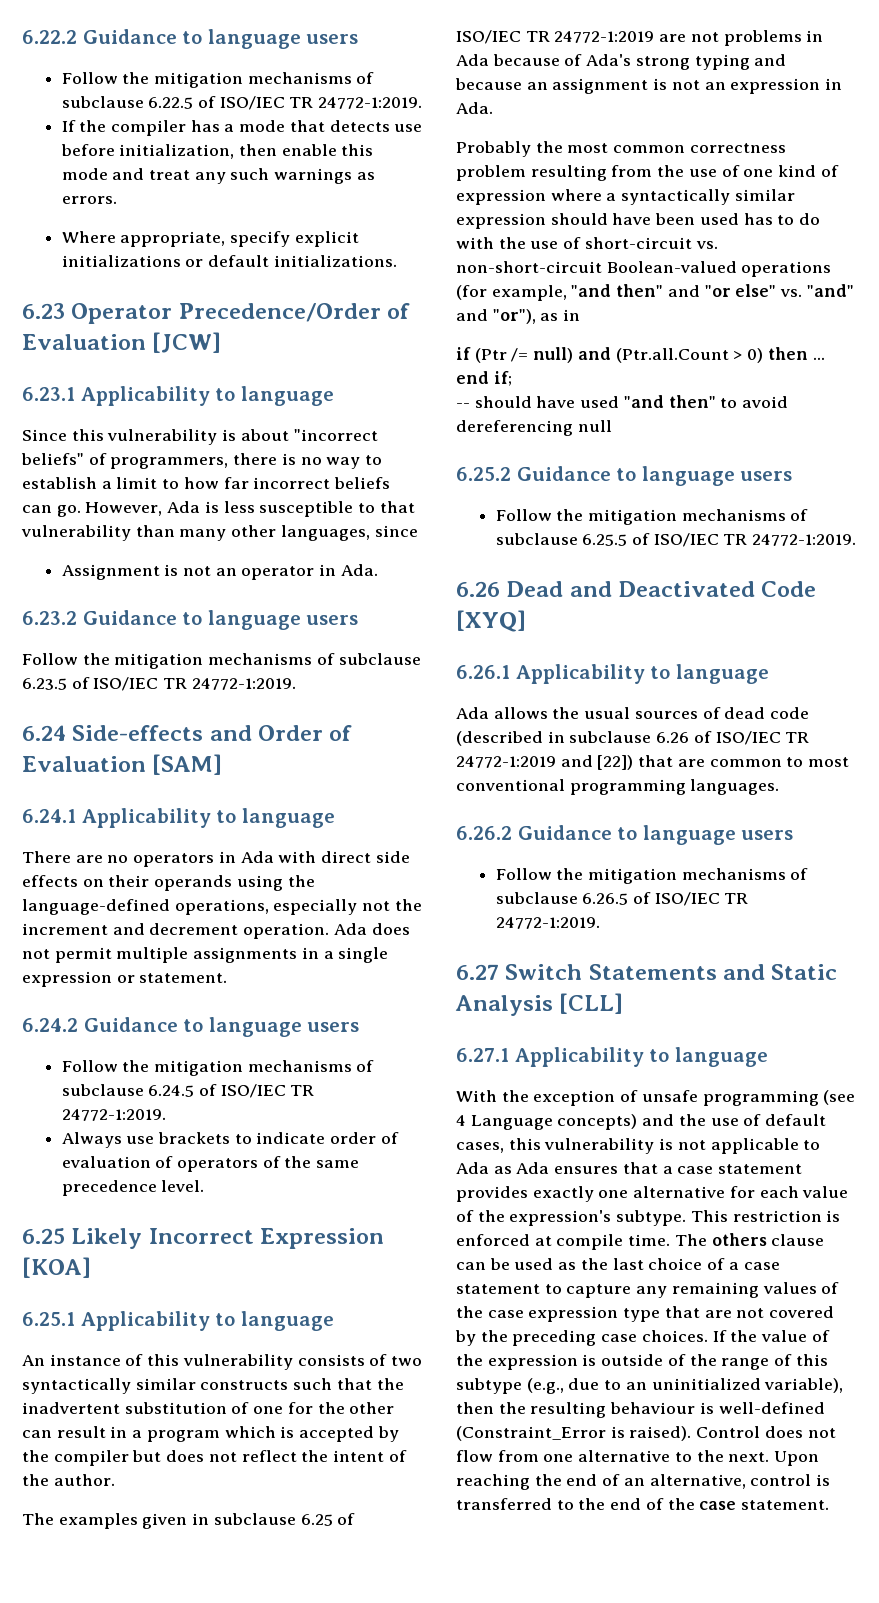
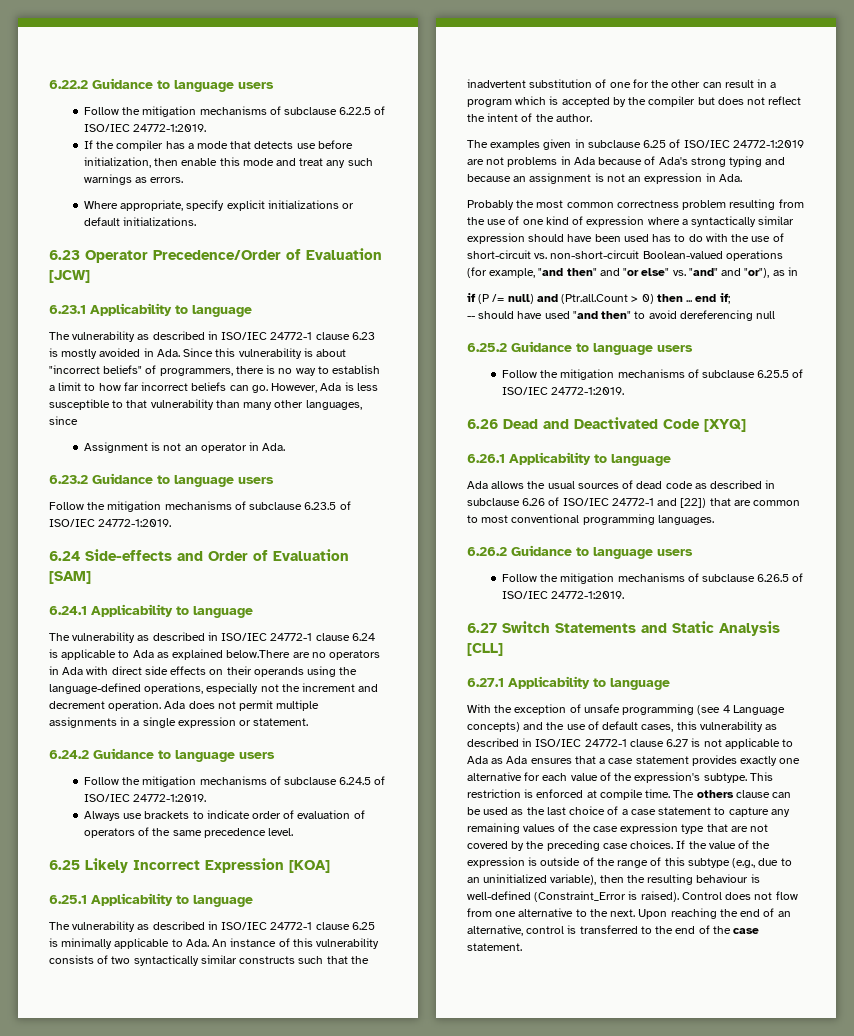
[289,97,314,108] TR -> (130, 128) none
(334, 396) none -> [49,331,375,342] [49,348,180,359] The vulnerability as described in ISO/IEC 24772-1 clause 6.23 is mostly avoided in Ada.
[163,678,188,689] TR -> (95, 523) none
[22,851,71,863] There -> [49,632,375,643] [49,649,291,660] The vulnerability as described in ISO/IEC 24772-1 clause 6.24 is applicable to Ada as explained below.There
[290,1085,315,1096] TR -> (130, 798) none
(334, 1321) none -> [49,921,375,932] [49,938,209,949] The vulnerability as described in ISO/IEC 24772-1 clause 6.25 is minimally applicable to Ada.
[525,31,550,42] TR -> (730, 144) none
[474,348,507,363] (Ptr -> [478,294,490,304] (P
[723,534,748,545] TR -> (548, 391) none
[456,731,543,746] (described -> [694,480,763,489] as described
[785,732,810,743] [456,756,556,768] TR 24772-1:2019 -> [611,498,654,506] 24772-1
[724,893,749,904] TR -> (548, 595) none
(655, 1146) none -> [765,724,778,730] [467,738,689,747] as described in ISO/IEC 24772-1 clause 6.27

